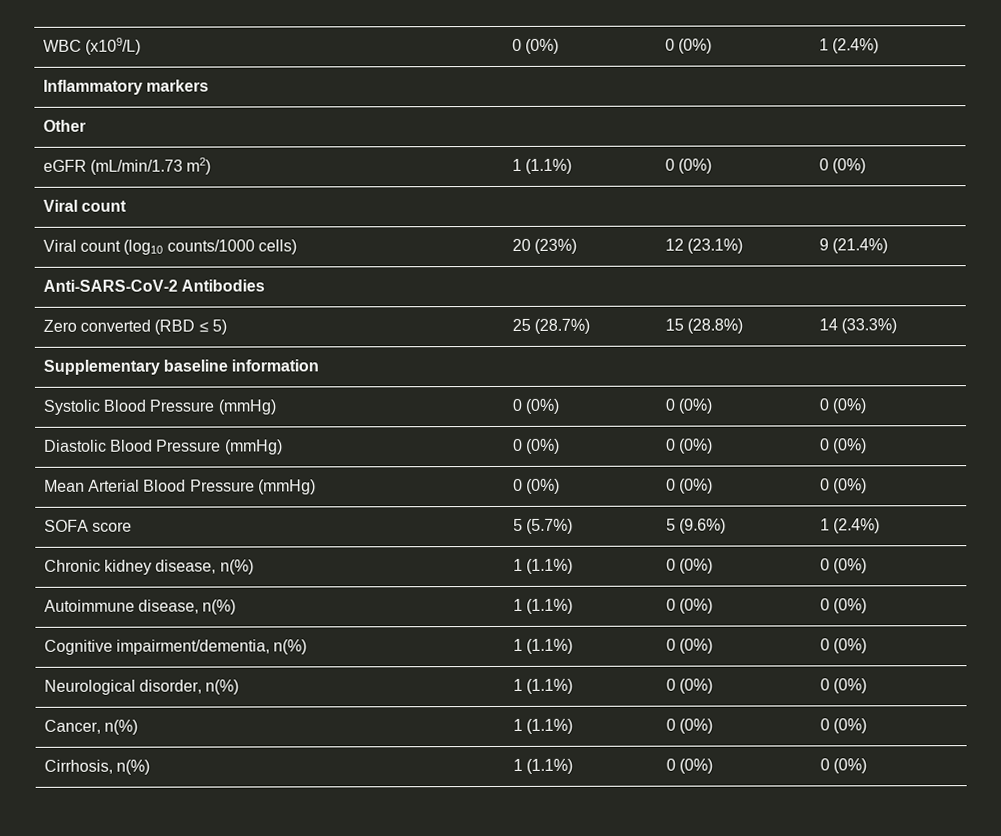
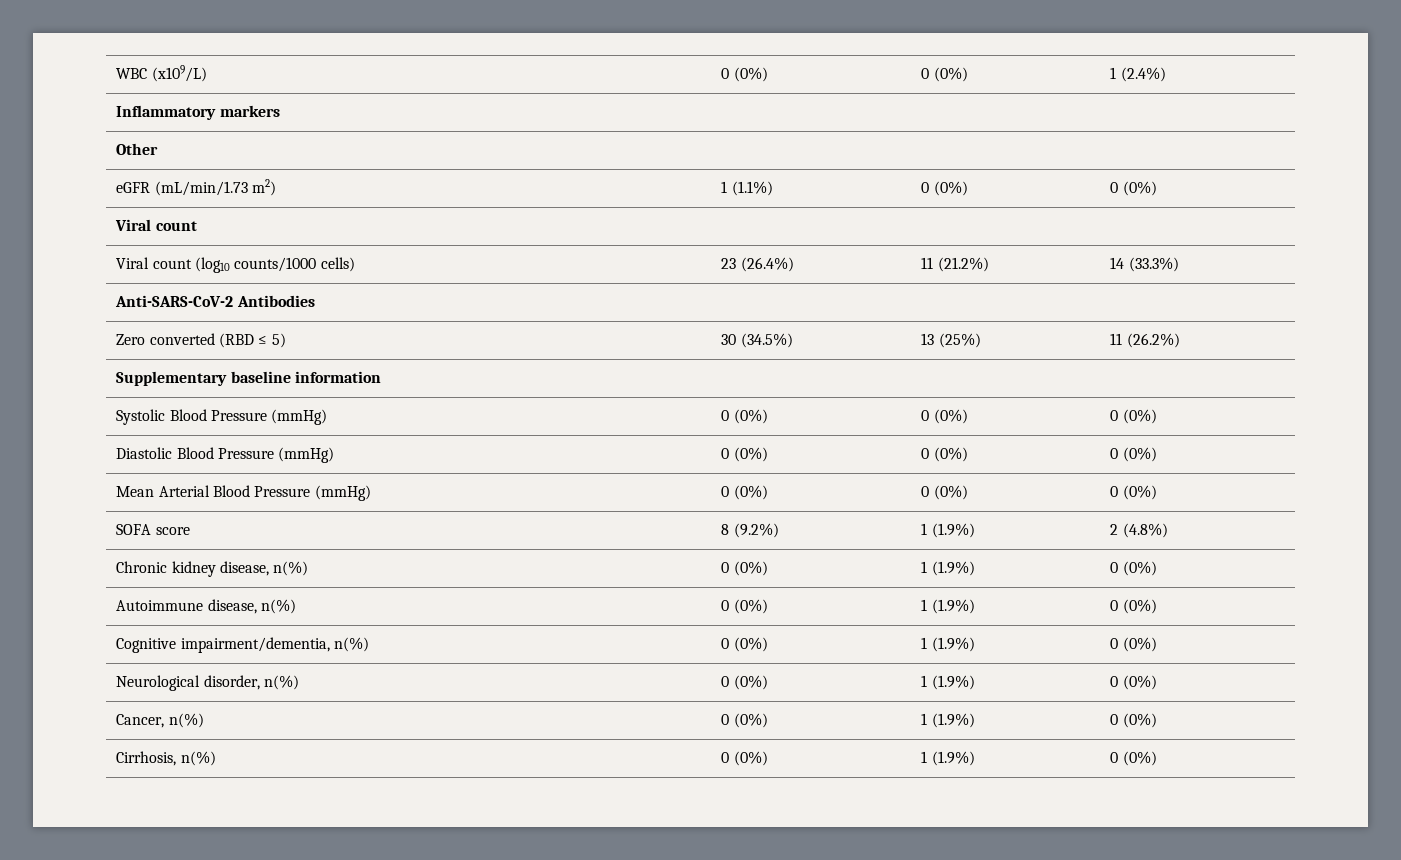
[511,238,578,254] [664,238,744,254] [818,238,889,254] 20 (23%) | 12 (23.1%) | 9 (21.4%) -> [721,257,794,272] [921,257,989,272] [1110,257,1179,272] 23 (26.4%) | 11 (21.2%) | 14 (33.3%)
[511,318,591,334] [664,318,744,334] [818,318,898,334] 25 (28.7%) | 15 (28.8%) | 14 (33.3%) -> [721,333,793,348] [921,333,981,348] [1110,333,1180,348] 30 (34.5%) | 13 (25%) | 11 (26.2%)
[512,518,574,534] [665,518,727,534] [819,518,881,534] 5 (5.7%) | 5 (9.6%) | 1 (2.4%) -> [721,523,779,538] [921,523,975,538] [1110,523,1168,538] 8 (9.2%) | 1 (1.9%) | 2 (4.8%)
[512,558,574,574] [665,558,714,574] | 1 (1.1%) | 0 (0%) -> [721,561,768,576] [921,561,975,576] | 0 (0%) | 1 (1.9%)
[512,598,574,614] [665,598,714,614] | 1 (1.1%) | 0 (0%) -> [721,599,768,614] [921,599,975,614] | 0 (0%) | 1 (1.9%)
[512,638,574,654] [665,638,714,654] | 1 (1.1%) | 0 (0%) -> [721,637,768,652] [921,637,975,652] | 0 (0%) | 1 (1.9%)
[512,678,574,694] [665,678,714,694] | 1 (1.1%) | 0 (0%) -> [721,675,768,690] [921,675,975,690] | 0 (0%) | 1 (1.9%)
[512,718,574,734] [665,718,714,734] | 1 (1.1%) | 0 (0%) -> [721,713,768,728] [921,713,975,728] | 0 (0%) | 1 (1.9%)
[512,758,574,774] [665,758,714,774] [819,758,868,774] | 1 (1.1%) | 0 (0%) | 0 (0%) -> [721,751,768,766] [921,751,975,766] [1110,751,1157,766] | 0 (0%) | 1 (1.9%) | 0 (0%)

